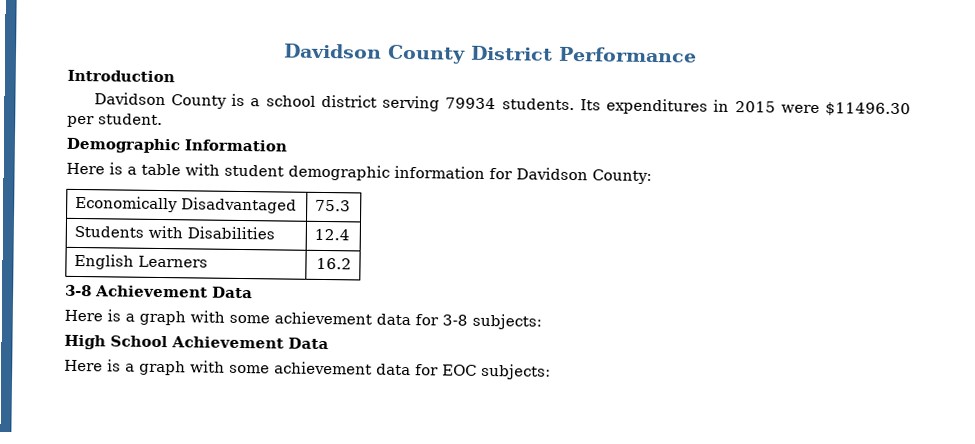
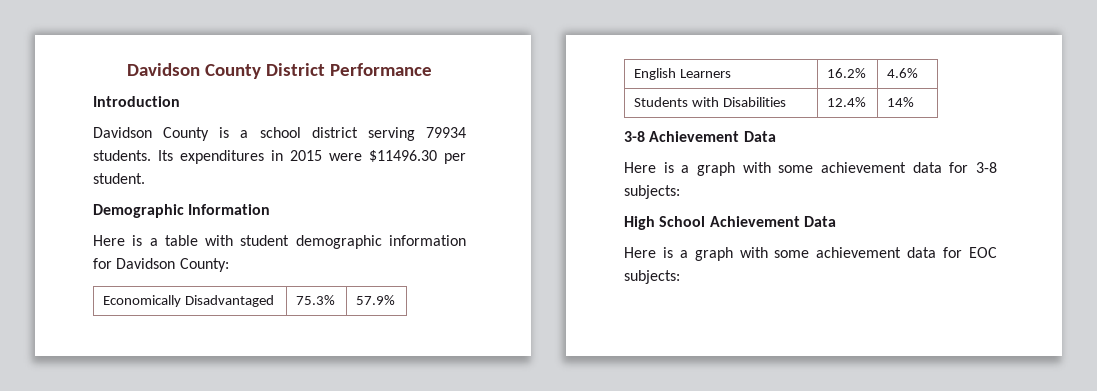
[315,199,352,212] 75.3 -> [296,295,336,305] [356,295,396,305] [634,68,732,80] [827,68,867,78] [887,68,919,78] 75.3% | 57.9% // English Learners | 16.2% | 4.6%
[314,228,351,241] [74,253,209,270] [315,257,352,270] 12.4 // English Learners | 16.2 -> [827,97,867,107] [887,97,915,107] 12.4% | 14%

